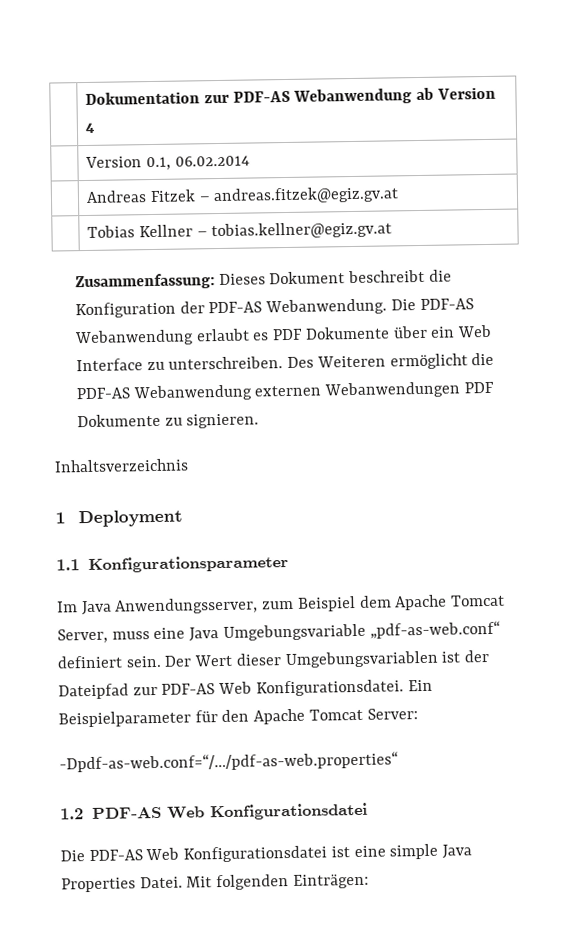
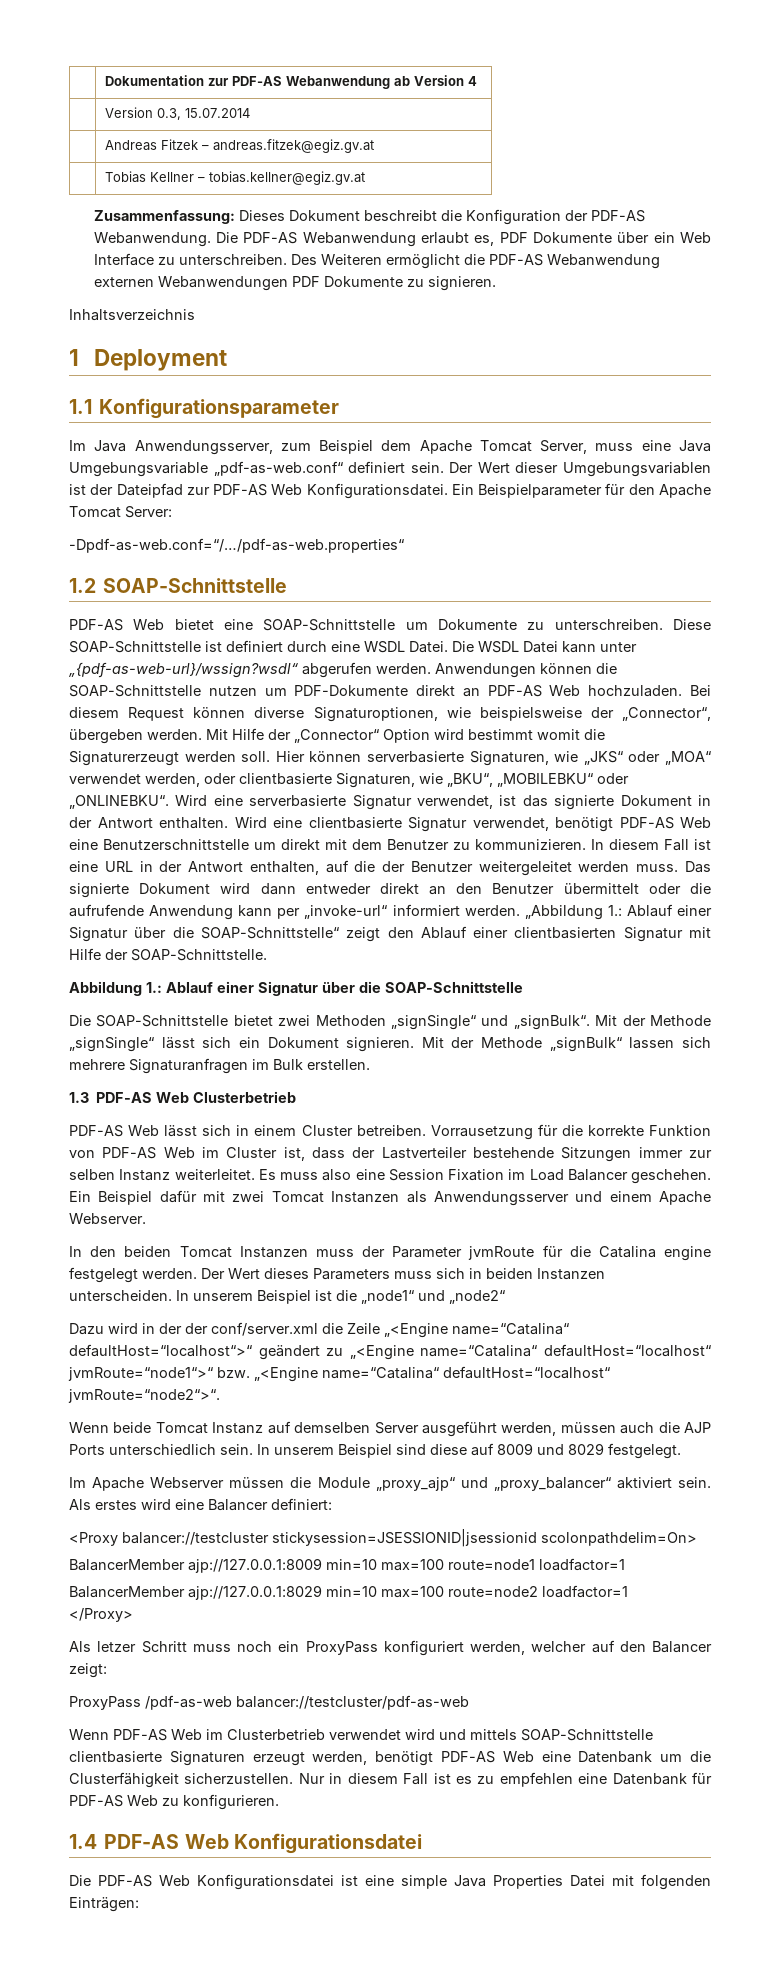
[145,155,250,171] 0.1, 06.02.2014 -> [156,108,250,120] 0.3, 15.07.2014
[253,332,270,341] es -> [474,235,495,246] es,
(84, 814) none -> [103,578,288,593] [69,619,711,631] [69,640,637,653] [69,662,617,678] [69,685,711,697] [69,707,711,722] [69,728,605,744] [69,751,712,766] [69,773,629,788] [69,795,711,810] [69,817,711,832] [69,839,711,851] [69,860,711,876] [69,883,711,898] [69,904,713,920] [69,926,711,942] [69,948,267,961] [69,981,523,996] [69,1015,711,1030] [69,1037,711,1052] [69,1058,370,1074] [69,1091,297,1103] [69,1124,711,1140] [69,1147,712,1162] [69,1169,711,1184] [69,1190,711,1206] [69,1213,146,1224] [69,1245,711,1261] [69,1267,605,1283] [69,1290,505,1304] [69,1322,569,1338] [69,1344,711,1360] [68,1366,610,1382] [68,1389,220,1403] [69,1421,711,1437] [69,1443,681,1459] [69,1477,712,1491] [69,1498,332,1511] [69,1529,697,1547] [69,1558,625,1573] [69,1585,628,1600] [69,1608,133,1622] [69,1640,712,1656] [69,1663,107,1678] [69,1695,469,1710] [69,1729,653,1741] [69,1751,711,1766] [69,1772,712,1788] [69,1794,279,1810] [69,1834,97,1849] SOAP-Schnittstelle // PDF-AS Web bietet eine SOAP-Schnittstelle um Dokumente zu unterschreiben. Diese SOAP-Schnittstelle ist definiert durch eine WSDL Datei. Die WSDL Datei kann unter „{pdf-as-web-url}/wssign?wsdl“ abgerufen werden. Anwendungen können die SOAP-Schnittstelle nutzen um PDF-Dokumente direkt an PDF-AS Web hochzuladen. Bei diesem Request können diverse Signaturoptionen, wie beispielsweise der „Connector“, übergeben werden. Mit Hilfe der „Connector“ Option wird bestimmt womit die Signaturerzeugt werden soll. Hier können serverbasierte Signaturen, wie „JKS“ oder „MOA“ verwendet werden, oder clientbasierte Signaturen, wie „BKU“, „MOBILEBKU“ oder „ONLINEBKU“. Wird eine serverbasierte Signatur verwendet, ist das signierte Dokument in der Antwort enthalten. Wird eine clientbasierte Signatur verwendet, benötigt PDF-AS Web eine Benutzerschnittstelle um direkt mit dem Benutzer zu kommunizieren. In diesem Fall ist eine URL in der Antwort enthalten, auf die der Benutzer weitergeleitet werden muss. Das signierte Dokument wird dann entweder direkt an den Benutzer übermittelt oder die aufrufende Anwendung kann per „invoke-url“ informiert werden. „Abbildung 1.: Ablauf einer Signatur über die SOAP-Schnittstelle“ zeigt den Ablauf einer clientbasierten Signatur mit Hilfe der SOAP-Schnittstelle. // Abbildung 1.: Ablauf einer Signatur über die SOAP-Schnittstelle // Die SOAP-Schnittstelle bietet zwei Methoden „signSingle“ und „signBulk“. Mit der Methode „signSingle“ lässt sich ein Dokument signieren. Mit der Methode „signBulk“ lassen sich mehrere Signaturanfragen im Bulk erstellen. // 1.3 PDF-AS Web Clusterbetrieb // PDF-AS Web lässt sich in einem Cluster betreiben. Vorrausetzung für die korrekte Funktion von PDF-AS Web im Cluster ist, dass der Lastverteiler bestehende Sitzungen immer zur selben Instanz weiterleitet. Es muss also eine Session Fixation im Load Balancer geschehen. Ein Beispiel dafür mit zwei Tomcat Instanzen als Anwendungsserver und einem Apache Webserver. // In den beiden Tomcat Instanzen muss der Parameter jvmRoute für die Catalina engine festgelegt werden. Der Wert dieses Parameters muss sich in beiden Instanzen unterscheiden. In unserem Beispiel ist die „node1“ und „node2“ // Dazu wird in der der conf/server.xml die Zeile „<Engine name=“Catalina“ defaultHost=“localhost“>“ geändert zu „<Engine name=“Catalina“ defaultHost=“localhost“ jvmRoute=“node1“>“ bzw. „<Engine name=“Catalina“ defaultHost=“localhost“ jvmRoute=“node2“>“. // Wenn beide Tomcat Instanz auf demselben Server ausgeführt werden, müssen auch die AJP Ports unterschiedlich sein. In unserem Beispiel sind diese auf 8009 und 8029 festgelegt. // Im Apache Webserver müssen die Module „proxy_ajp“ und „proxy_balancer“ aktiviert sein. Als erstes wird eine Balancer definiert: // <Proxy balancer://testcluster stickysession=JSESSIONID|jsessionid scolonpathdelim=On> // BalancerMember ajp://127.0.0.1:8009 min=10 max=100 route=node1 loadfactor=1 // BalancerMember ajp://127.0.0.1:8029 min=10 max=100 route=node2 loadfactor=1 // </Proxy> // Als letzer Schritt muss noch ein ProxyPass konfiguriert werden, welcher auf den Balancer zeigt: // ProxyPass /pdf-as-web balancer://testcluster/pdf-as-web // Wenn PDF-AS Web im Clusterbetrieb verwendet wird und mittels SOAP-Schnittstelle clientbasierte Signaturen erzeugt werden, benötigt PDF-AS Web eine Datenbank um die Clusterfähigkeit sicherzustellen. Nur in diesem Fall ist es zu empfehlen eine Datenbank für PDF-AS Web zu konfigurieren. // 1.4
[139,876,213,889] Datei. Mit -> [570,1875,634,1887] Datei mit

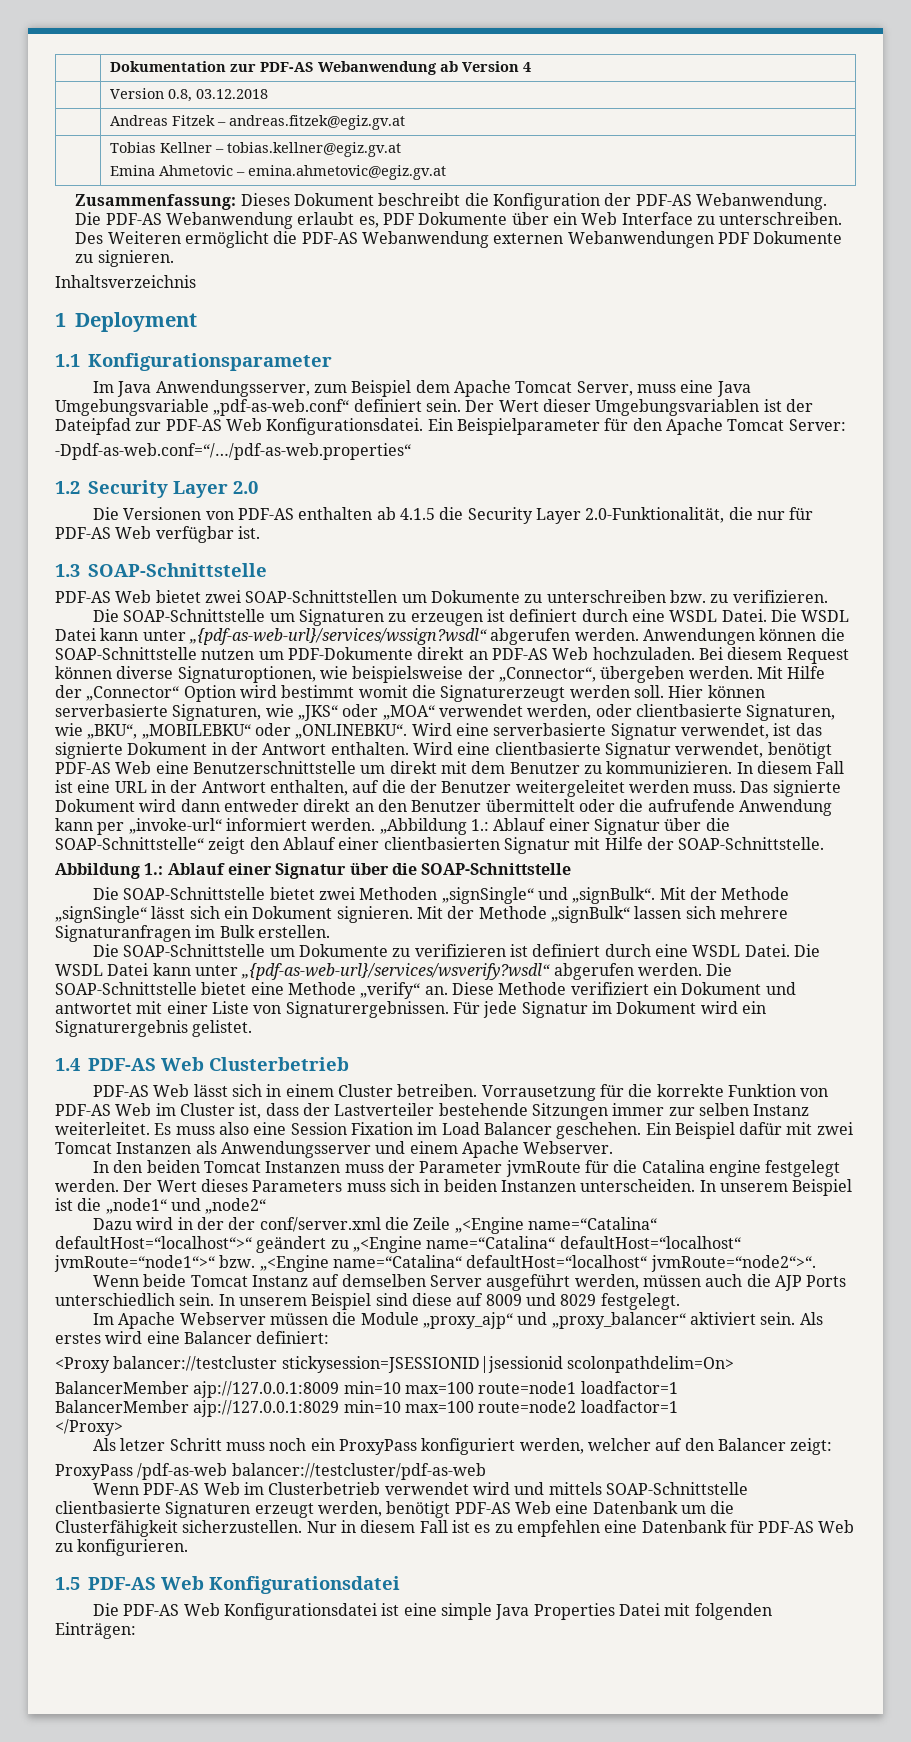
[156,108,250,120] 0.3, 15.07.2014 -> [167,89,268,102] 0.8, 03.12.2018
(365, 178) none -> [109,165,446,180] // Emina Ahmetovic – emina.ahmetovic@egiz.gv.at
(96, 585) none -> [88,480,258,498] [92,507,814,524] [55,526,260,543] [55,564,80,577] Security Layer 2.0 // Die Versionen von PDF-AS enthalten ab 4.1.5 die Security Layer 2.0-Funktionalität, die nur für PDF-AS Web verfügbar ist. // 1.3
[224,619,711,631] [69,641,201,653] eine SOAP-Schnittstelle um Dokumente zu unterschreiben. Diese SOAP-Schnittstelle -> [204,590,828,603] [92,609,483,626] zwei SOAP-Schnittstellen um Dokumente zu unterschreiben bzw. zu verifizieren. // Die SOAP-Schnittstelle um Signaturen zu erzeugen
[69,662,298,678] „{pdf-as-web-url}/wssign?wsdl“ -> [188,628,487,645] „{pdf-as-web-url}/services/wssign?wsdl“
[69,1092,89,1103] 1.3 -> [92,944,820,957] [55,963,733,980] [55,982,796,999] [55,1001,766,1018] [55,1020,253,1037] [55,1058,80,1071] Die SOAP-Schnittstelle um Dokumente zu verifizieren ist definiert durch eine WSDL Datei. Die WSDL Datei kann unter „{pdf-as-web-url}/services/wsverify?wsdl“ abgerufen werden. Die SOAP-Schnittstelle bietet eine Methode „verify“ an. Diese Methode verifiziert ein Dokument und antwortet mit einer Liste von Signaturergebnissen. Für jede Signatur im Dokument wird ein Signaturergebnis gelistet. // 1.4
[69,1834,97,1849] 1.4 -> [55,1577,80,1590] 1.5

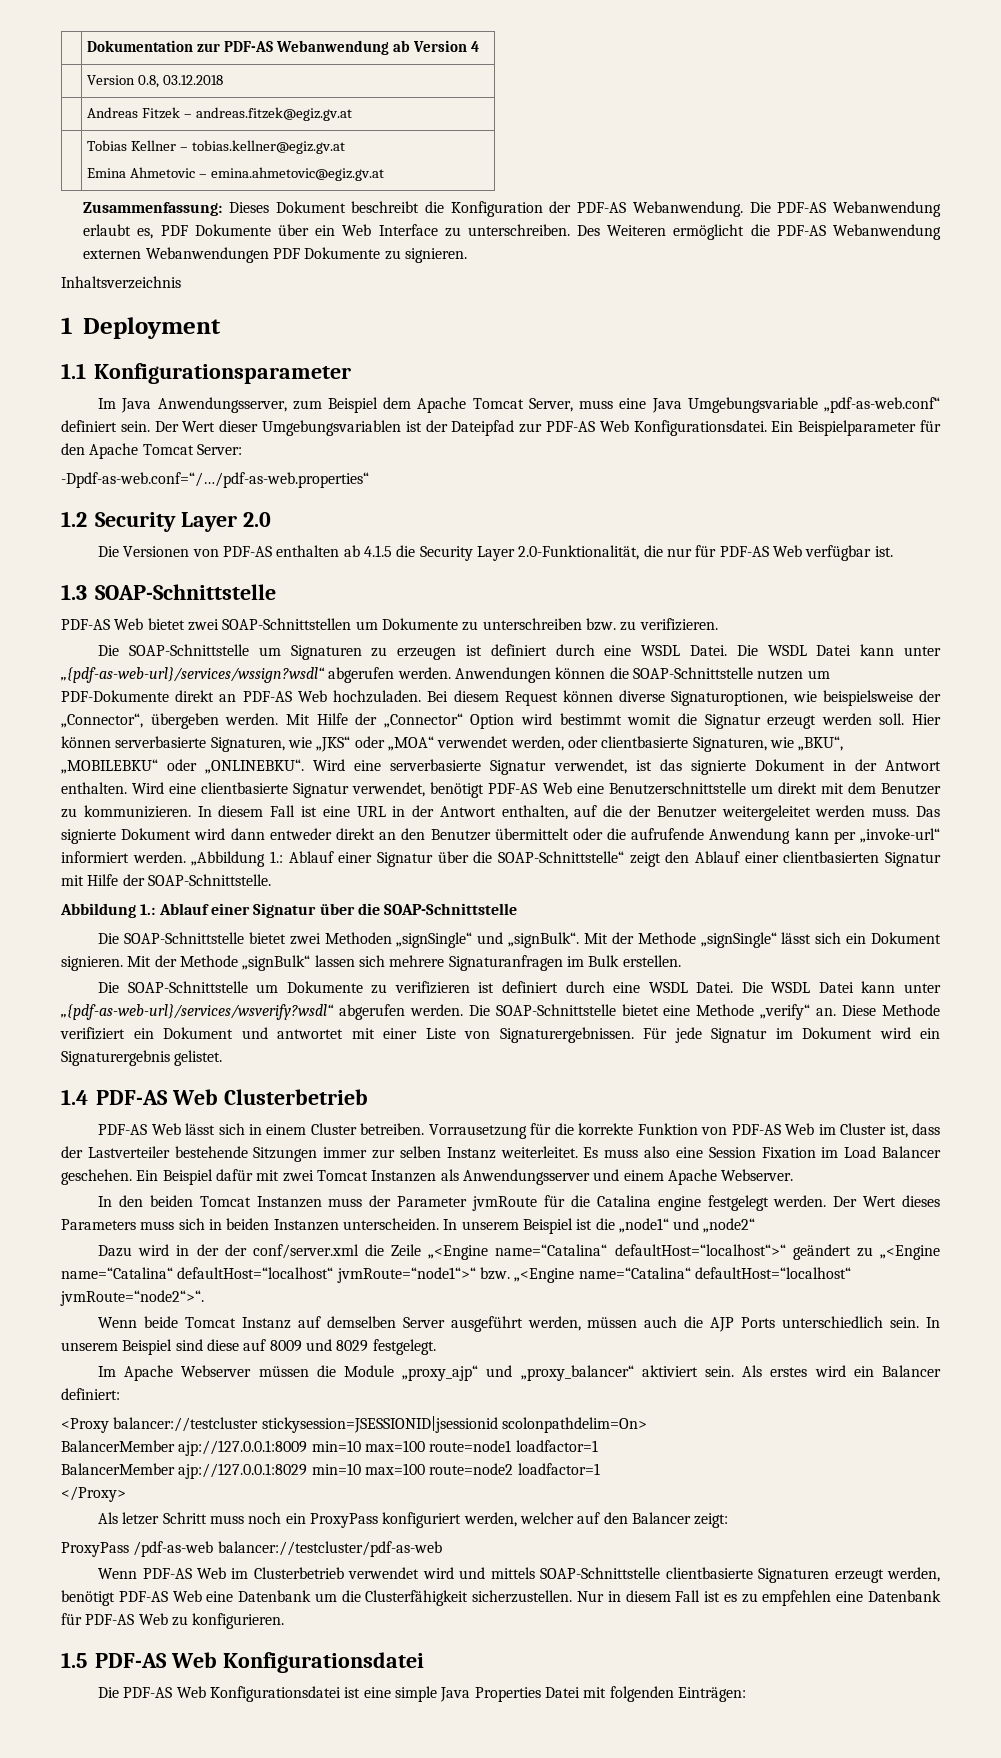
[440,685,566,702] Signaturerzeugt -> [704,714,817,729] Signatur erzeugt
[146,1331,180,1344] eine -> [853,1366,874,1377] ein

